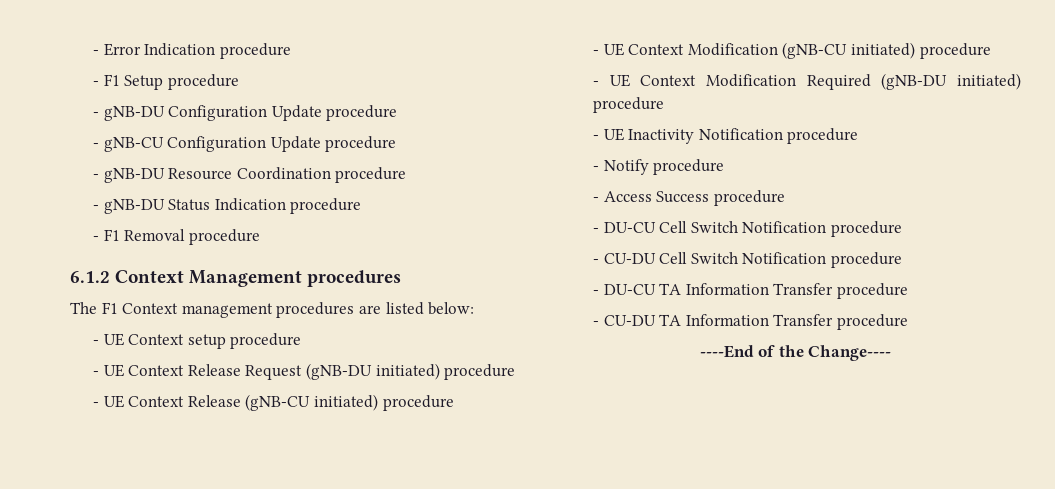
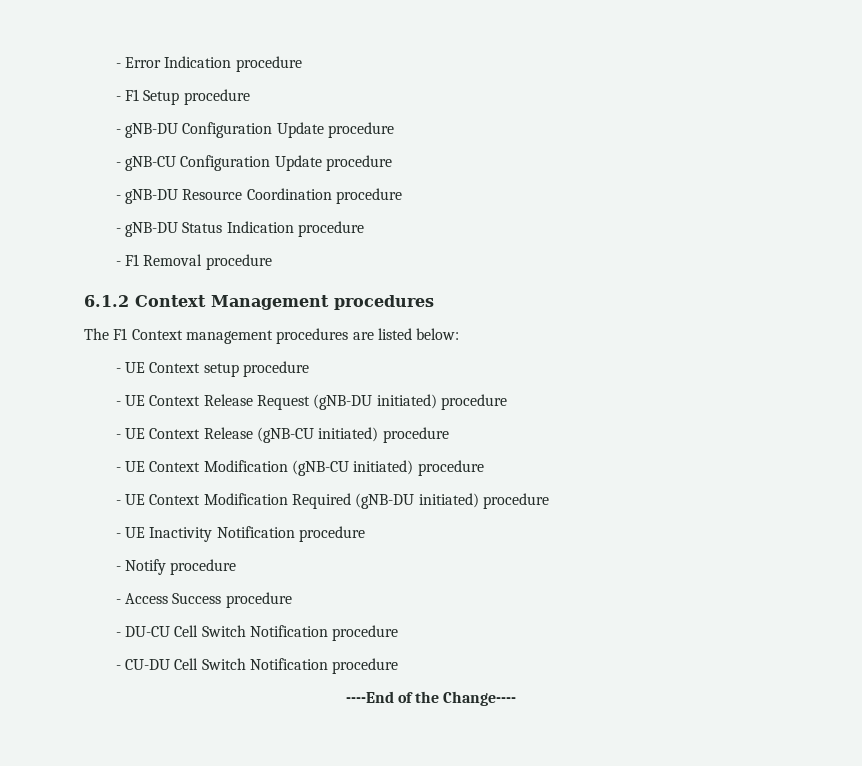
[592,283,908,299] [592,314,908,330] // - DU-CU TA Information Transfer procedure // - CU-DU TA Information Transfer procedure -> (399, 666) none

